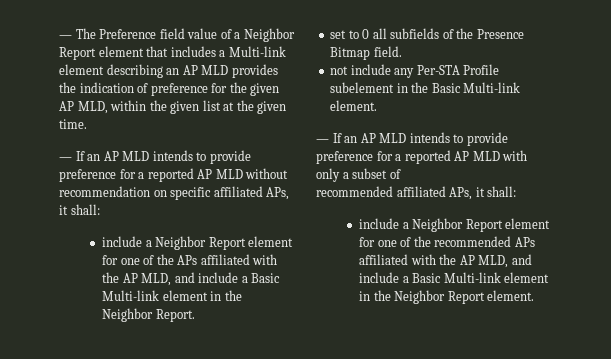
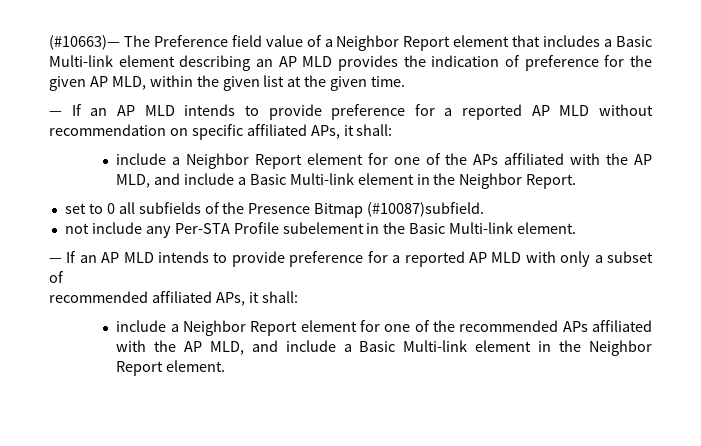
[59,35,72,39] — -> [49,35,120,50] (#10663)—
(226, 53) none -> [615,36,652,47] Basic
[373,46,402,57] field. -> [367,202,485,217] (#10087)subfield.

